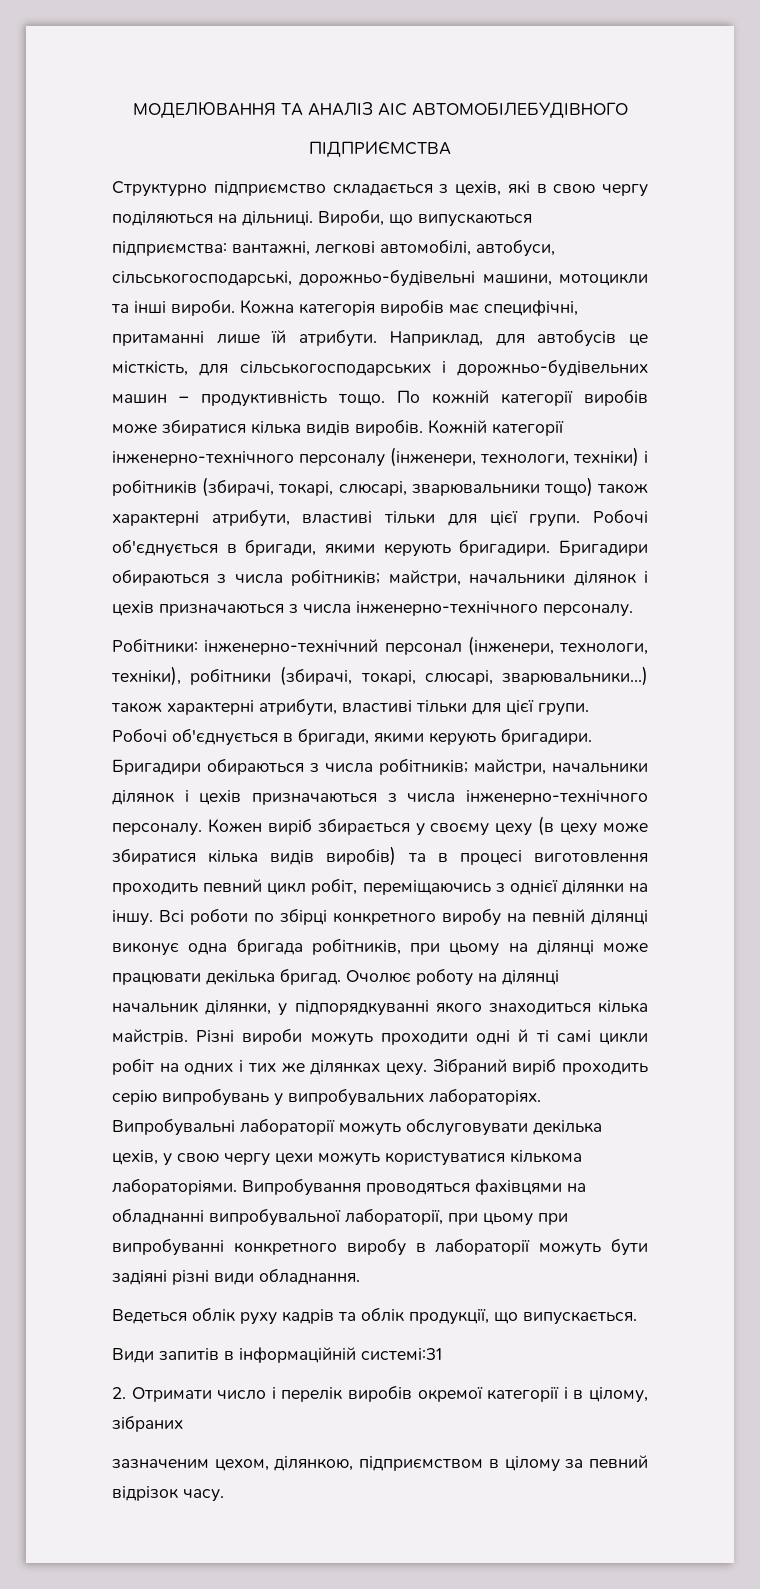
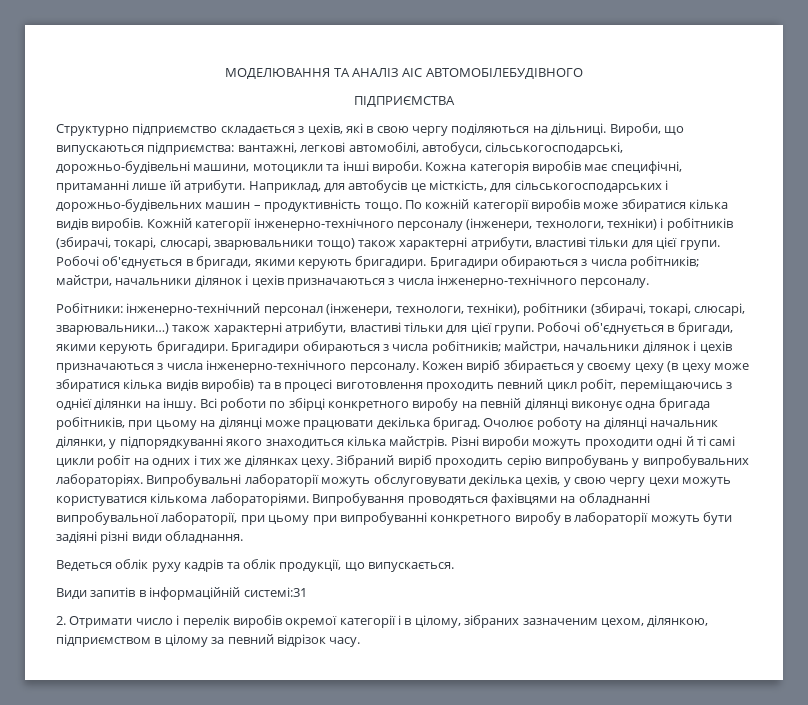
(183, 1423) // -> (520, 621) none

